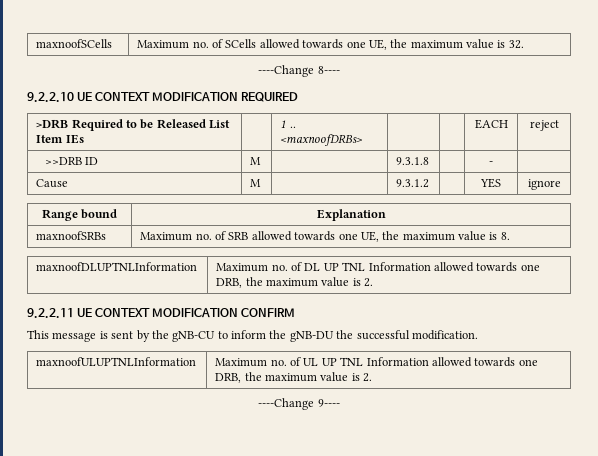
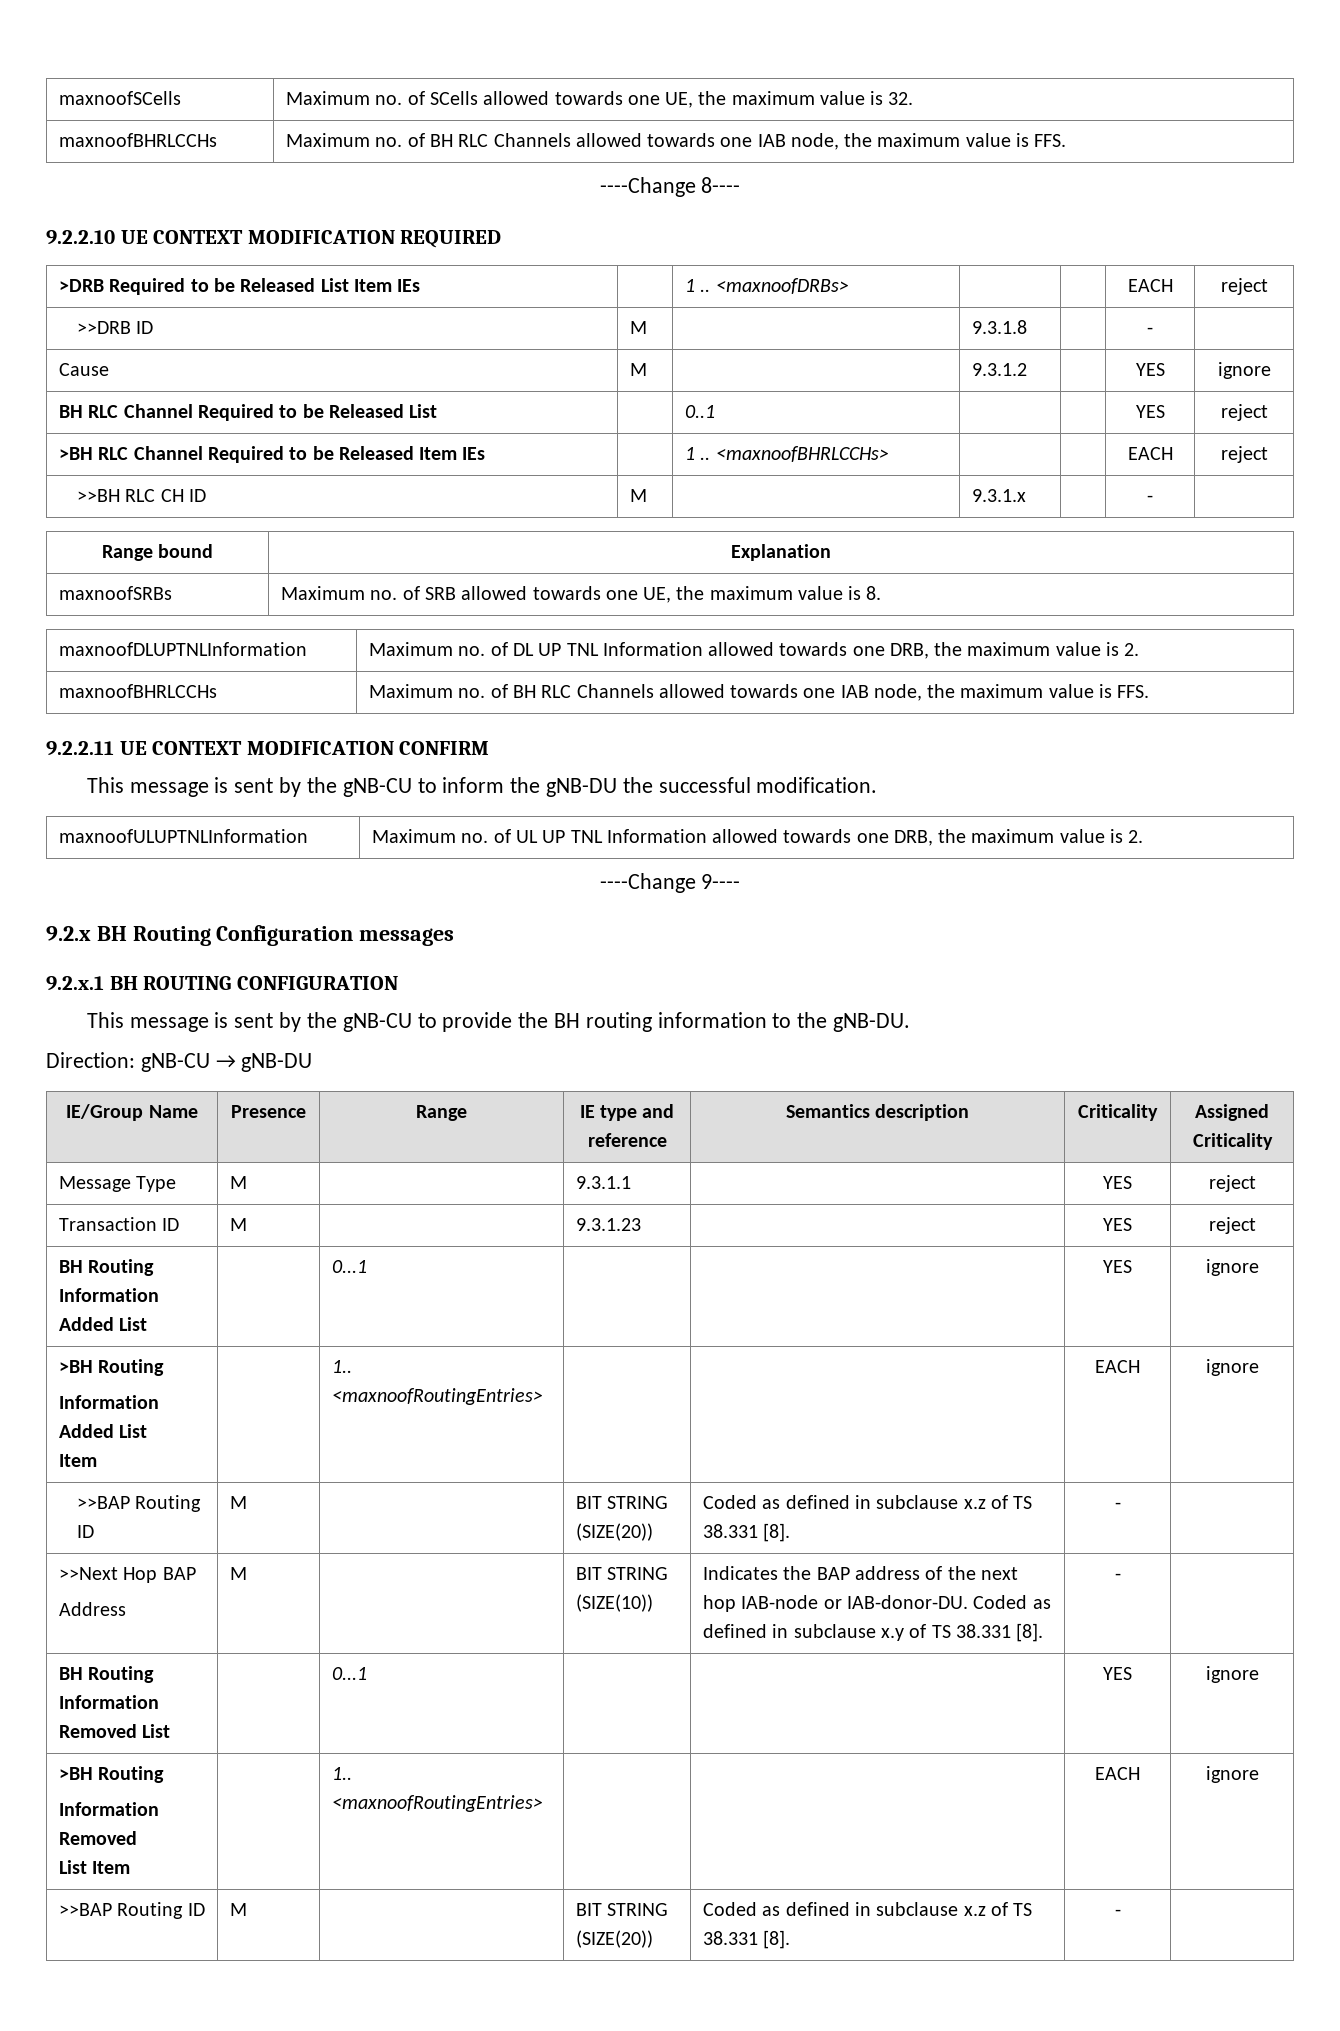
(524, 44) none -> [59,133,218,147] [286,133,1067,150] // maxnoofBHRLCCHs | Maximum no. of BH RLC Channels allowed towards one IAB node, the maximum value is FFS.
(561, 184) none -> [59,404,438,421] [685,405,716,418] [1135,405,1165,418] [1220,404,1268,421] [59,446,486,463] [685,446,889,462] [1127,447,1173,460] [1220,446,1268,463] [76,489,206,502] [630,489,648,502] [972,489,1027,502] [1147,495,1153,502] // BH RLC Channel Required to be Released List | | 0..1 | | | YES | reject // >BH RLC Channel Required to be Released Item IEs | | 1 .. <maxnoofBHRLCCHs> | | | EACH | reject // >>BH RLC CH ID | M | | 9.3.1.x | | - |
(374, 282) none -> [59,684,218,698] [369,684,1150,701] // maxnoofBHRLCCHs | Maximum no. of BH RLC Channels allowed towards one IAB node, the maximum value is FFS.
(340, 403) none -> [46,925,455,946] [46,976,398,991] [86,1012,910,1032] [46,1052,313,1072] [66,1104,198,1121] [231,1105,306,1118] [416,1105,468,1121] [579,1104,675,1121] [587,1133,667,1147] [785,1104,970,1121] [1078,1104,1158,1121] [1195,1104,1269,1121] [1192,1133,1273,1150] [59,1176,177,1192] [230,1176,248,1189] [576,1176,632,1189] [1103,1176,1132,1189] [1208,1175,1256,1192] [59,1217,180,1231] [230,1218,248,1231] [576,1218,642,1231] [1103,1218,1132,1231] [1208,1217,1256,1234] [59,1259,155,1276] [59,1288,160,1302] [59,1317,148,1331] [332,1260,368,1273] [1103,1260,1132,1273] [1205,1259,1259,1276] [59,1359,165,1376] [59,1395,160,1409] [59,1424,148,1438] [59,1454,98,1467] [332,1360,353,1373] [332,1388,544,1405] [1095,1360,1140,1373] [1205,1359,1259,1376] [76,1495,202,1512] [76,1525,94,1538] [230,1496,248,1509] [576,1496,669,1509] [576,1523,654,1541] [703,1495,1033,1509] [703,1523,791,1542] [1114,1502,1121,1509] [59,1567,196,1583] [59,1602,127,1616] [230,1567,248,1580] [576,1567,669,1580] [576,1594,654,1612] [703,1566,1018,1580] [703,1595,1051,1612] [703,1623,1044,1642] [1114,1573,1121,1580] [59,1666,155,1683] [59,1695,160,1709] [59,1724,171,1738] [332,1667,368,1680] [1103,1667,1132,1680] [1205,1666,1259,1683] [59,1766,165,1783] [59,1802,160,1816] [59,1831,138,1845] [59,1860,131,1874] [332,1767,353,1780] [332,1795,544,1812] [1095,1767,1140,1780] [1205,1766,1259,1783] [59,1902,205,1919] [230,1903,248,1916] [576,1903,669,1916] [576,1930,654,1948] [703,1902,1033,1916] [703,1930,791,1949] [1114,1909,1121,1916] // 9.2.x BH Routing Configuration messages // 9.2.x.1 BH ROUTING CONFIGURATION // This message is sent by the gNB-CU to provide the BH routing information to the gNB-DU. // Direction: gNB-CU → gNB-DU // IE/Group Name | Presence | Range | IE type and reference | Semantics description | Criticality | Assigned Criticality // Message Type | M | | 9.3.1.1 | | YES | reject // Transaction ID | M | | 9.3.1.23 | | YES | reject // BH Routing Information Added List | | 0...1 | | | YES | ignore // >BH Routing // Information Added List // Item | | 1.. <maxnoofRoutingEntries> | | | EACH | ignore // >>BAP Routing ID | M | | BIT STRING (SIZE(20)) | Coded as defined in subclause x.z of TS 38.331 [8]. | - | // >>Next Hop BAP // Address | M | | BIT STRING (SIZE(10)) | Indicates the BAP address of the next hop IAB-node or IAB-donor-DU. Coded as defined in subclause x.y of TS 38.331 [8]. | - | // BH Routing Information Removed List | | 0...1 | | | YES | ignore // >BH Routing // Information Removed // List Item | | 1.. <maxnoofRoutingEntries> | | | EACH | ignore // >>BAP Routing ID | M | | BIT STRING (SIZE(20)) | Coded as defined in subclause x.z of TS 38.331 [8]. | - |

